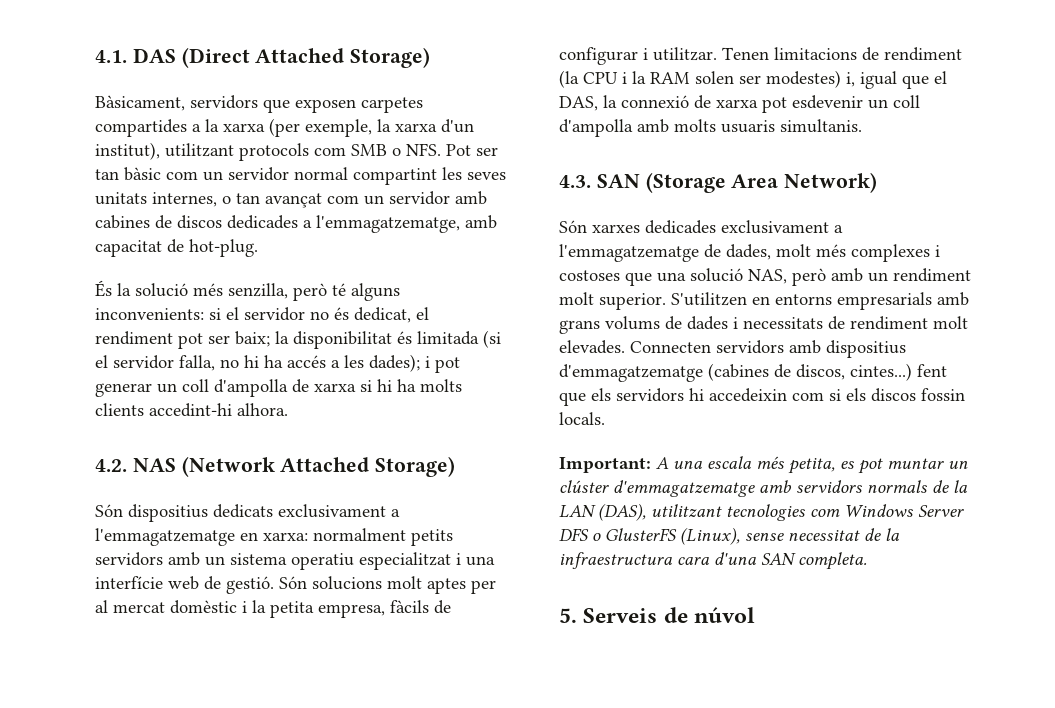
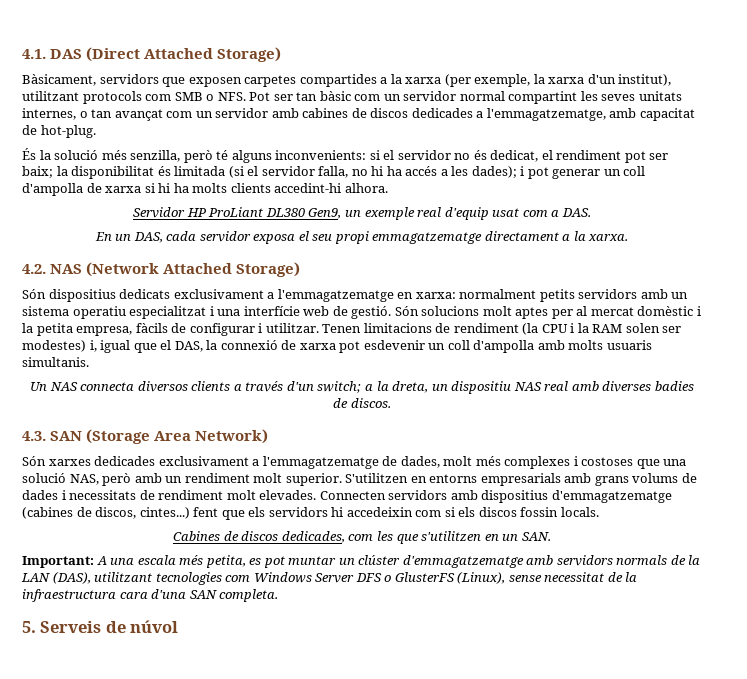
(288, 409) none -> [133,207,591,220] [94,231,629,244] // Servidor HP ProLiant DL380 Gen9, un exemple real d'equip usat com a DAS. // En un DAS, cada servidor exposa el seu propi emmagatzematge directament a la xarxa.
(862, 126) none -> [30,381,694,394] [333,398,391,408] // Un NAS connecta diversos clients a través d'un switch; a la dreta, un dispositiu NAS real amb diverses badies de discos.
(605, 418) none -> [173,531,551,544] // Cabines de discos dedicades, com les que s'utilitzen en un SAN.

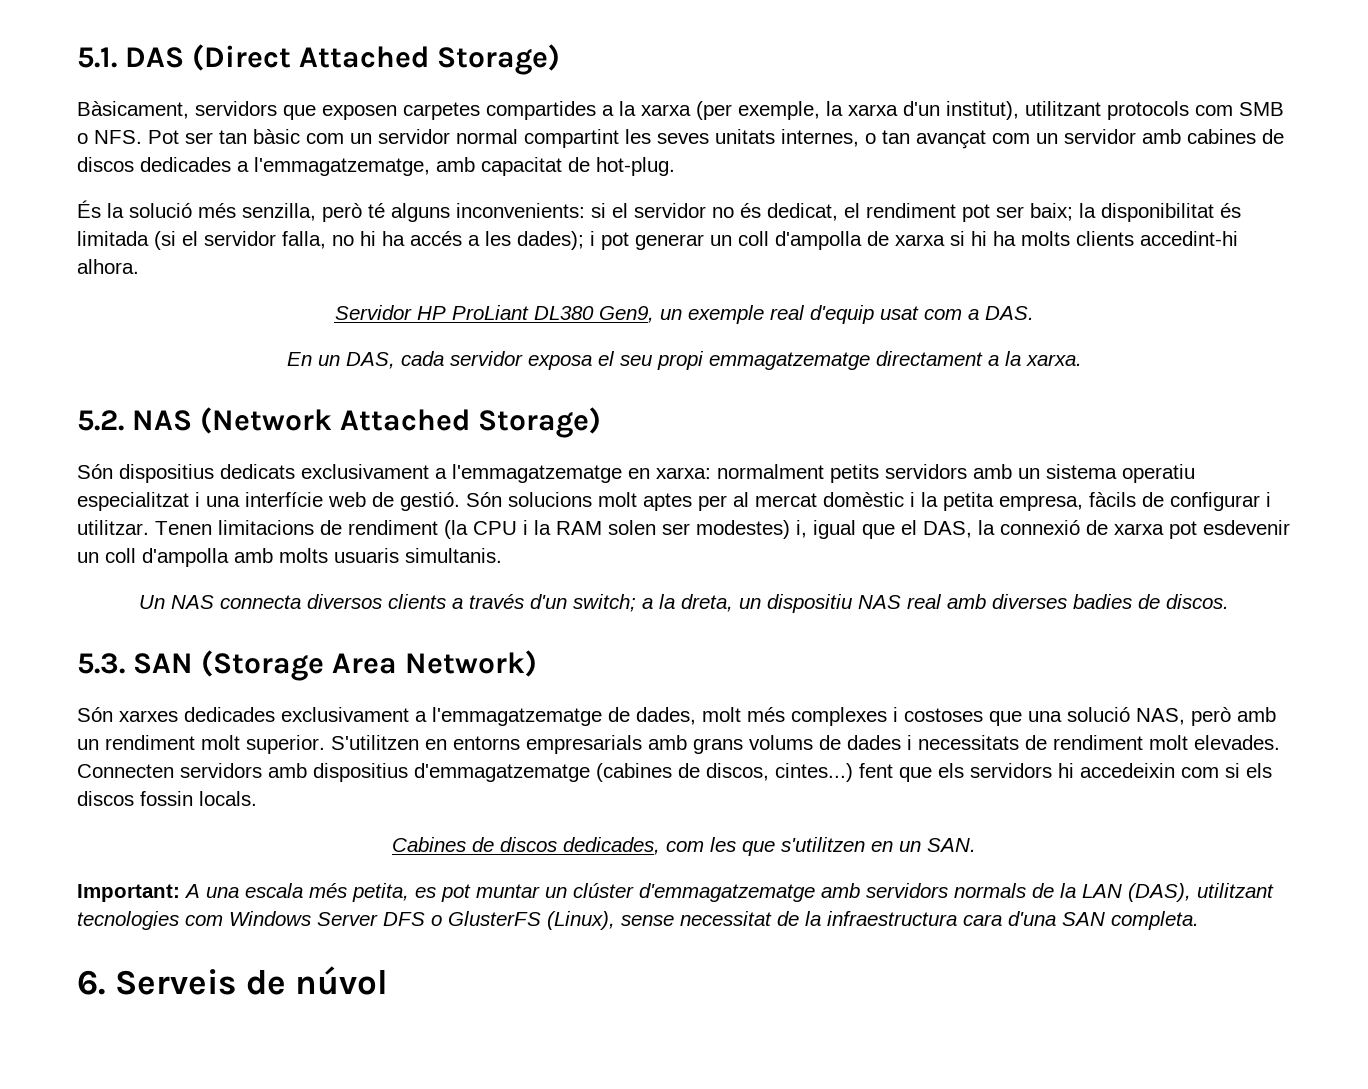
[22,49,46,59] 4.1. -> [77,47,117,68] 5.1.
[22,264,46,274] 4.2. -> [77,410,124,431] 5.2.
[22,431,46,441] 4.3. -> [77,653,125,674] 5.3.
[22,621,36,633] 5. -> [77,970,106,995] 6.

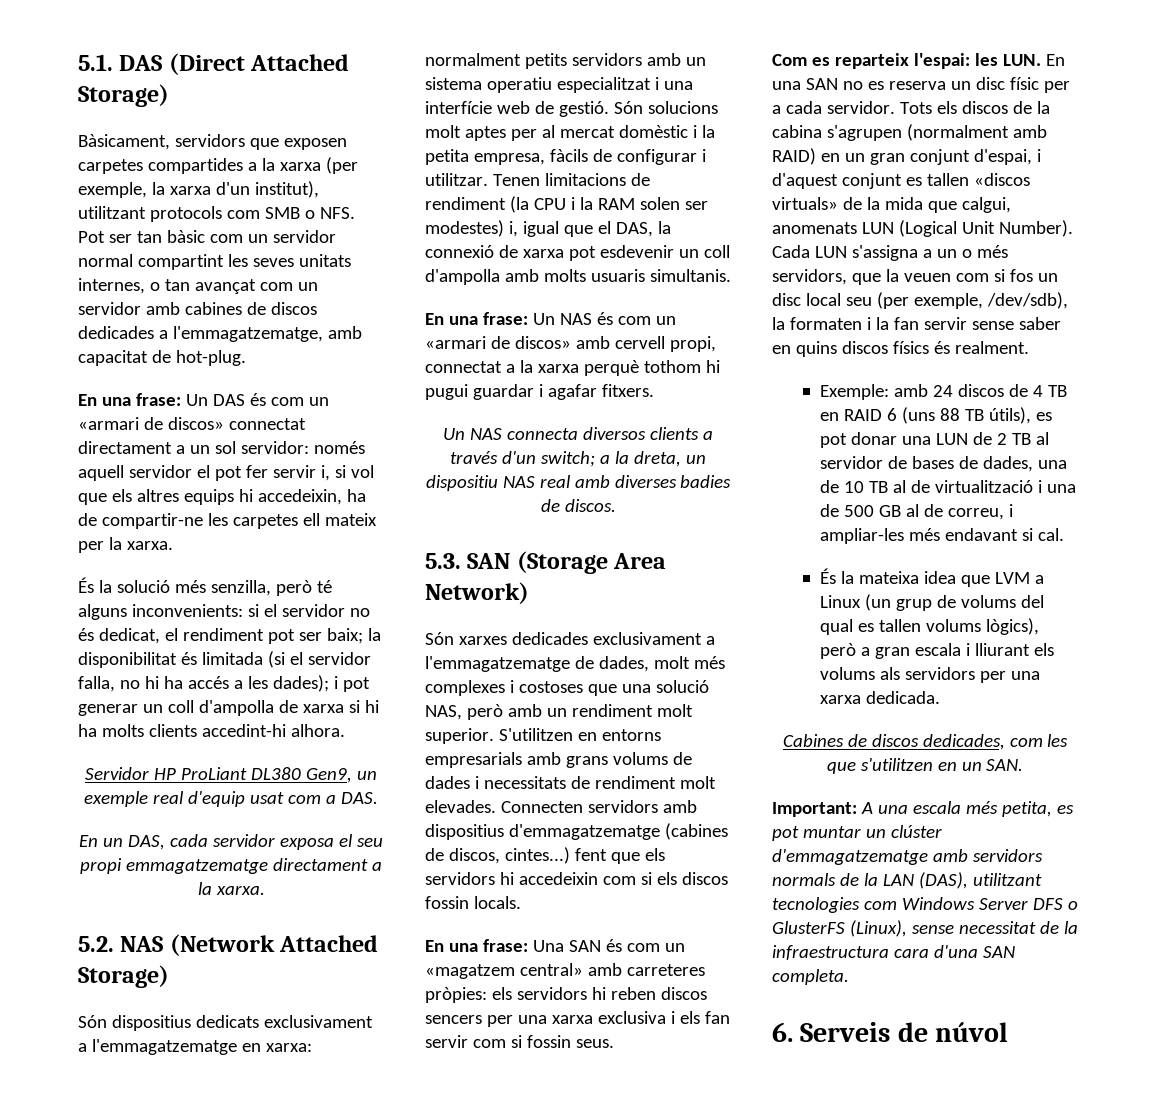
(675, 166) none -> [78,393,329,406] [78,417,306,430] [78,441,365,454] [78,465,374,481] [78,489,366,505] [78,513,377,529] [78,537,173,553] // En una frase: Un DAS és com un «armari de discos» connectat directament a un sol servidor: només aquell servidor el pot fer servir i, si vol que els altres equips hi accedeixin, ha de compartir-ne les carpetes ell mateix per la xarxa.
(502, 555) none -> [425,312,676,325] [425,336,716,352] [425,360,720,376] [425,384,654,400] // En una frase: Un NAS és com un «armari de discos» amb cervell propi, connectat a la xarxa perquè tothom hi pugui guardar i agafar fitxers.
(257, 798) none -> [425,939,685,952] [425,963,705,979] [425,987,707,1003] [425,1011,730,1027] [425,1035,614,1048] [772,53,1065,69] [772,77,1070,93] [772,101,1050,114] [772,124,1047,141] [772,148,1041,165] [772,173,1030,189] [772,197,1011,213] [772,220,1073,237] [772,245,1008,261] [772,269,1058,285] [772,292,1068,309] [772,317,1061,330] [772,341,1029,357] [820,384,1068,400] [820,407,1053,424] [820,432,1050,448] [820,456,1068,472] [820,480,1077,493] [820,504,1014,520] [820,528,1065,544] [820,568,1045,587] [820,594,1045,611] [820,618,1040,635] [820,643,1055,659] [820,667,1041,683] [820,691,941,704] // En una frase: Una SAN és com un «magatzem central» amb carreteres pròpies: els servidors hi reben discos sencers per una xarxa exclusiva i els fan servir com si fossin seus. // Com es reparteix l'espai: les LUN. En una SAN no es reserva un disc físic per a cada servidor. Tots els discos de la cabina s'agrupen (normalment amb RAID) en un gran conjunt d'espai, i d'aquest conjunt es tallen «discos virtuals» de la mida que calgui, anomenats LUN (Logical Unit Number). Cada LUN s'assigna a un o més servidors, que la veuen com si fos un disc local seu (per exemple, /dev/sdb), la formaten i la fan servir sense saber en quins discos físics és realment. // Exemple: amb 24 discos de 4 TB en RAID 6 (uns 88 TB útils), es pot donar una LUN de 2 TB al servidor de bases de dades, una de 10 TB al de virtualització i una de 500 GB al de correu, i ampliar-les més endavant si cal. // És la mateixa idea que LVM a Linux (un grup de volums del qual es tallen volums lògics), però a gran escala i lliurant els volums als servidors per una xarxa dedicada.

